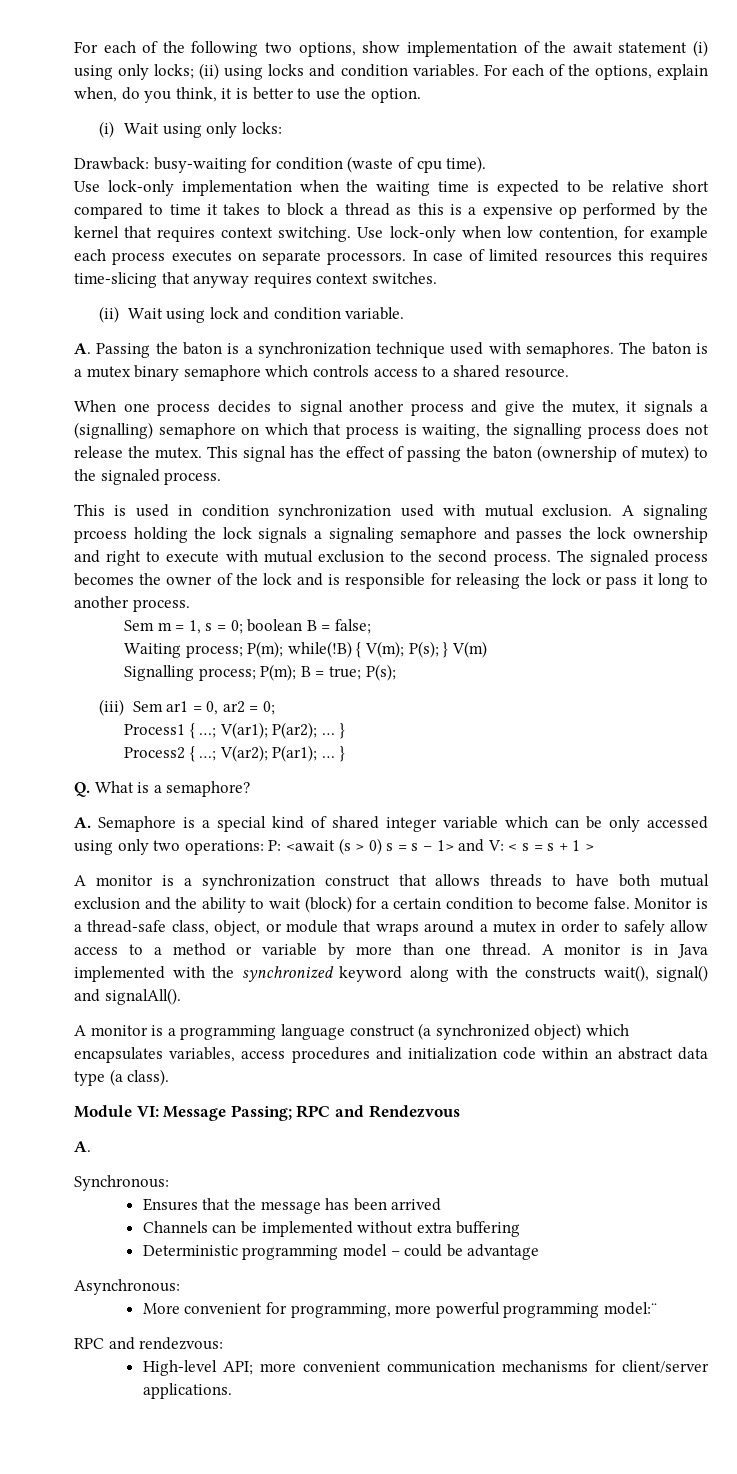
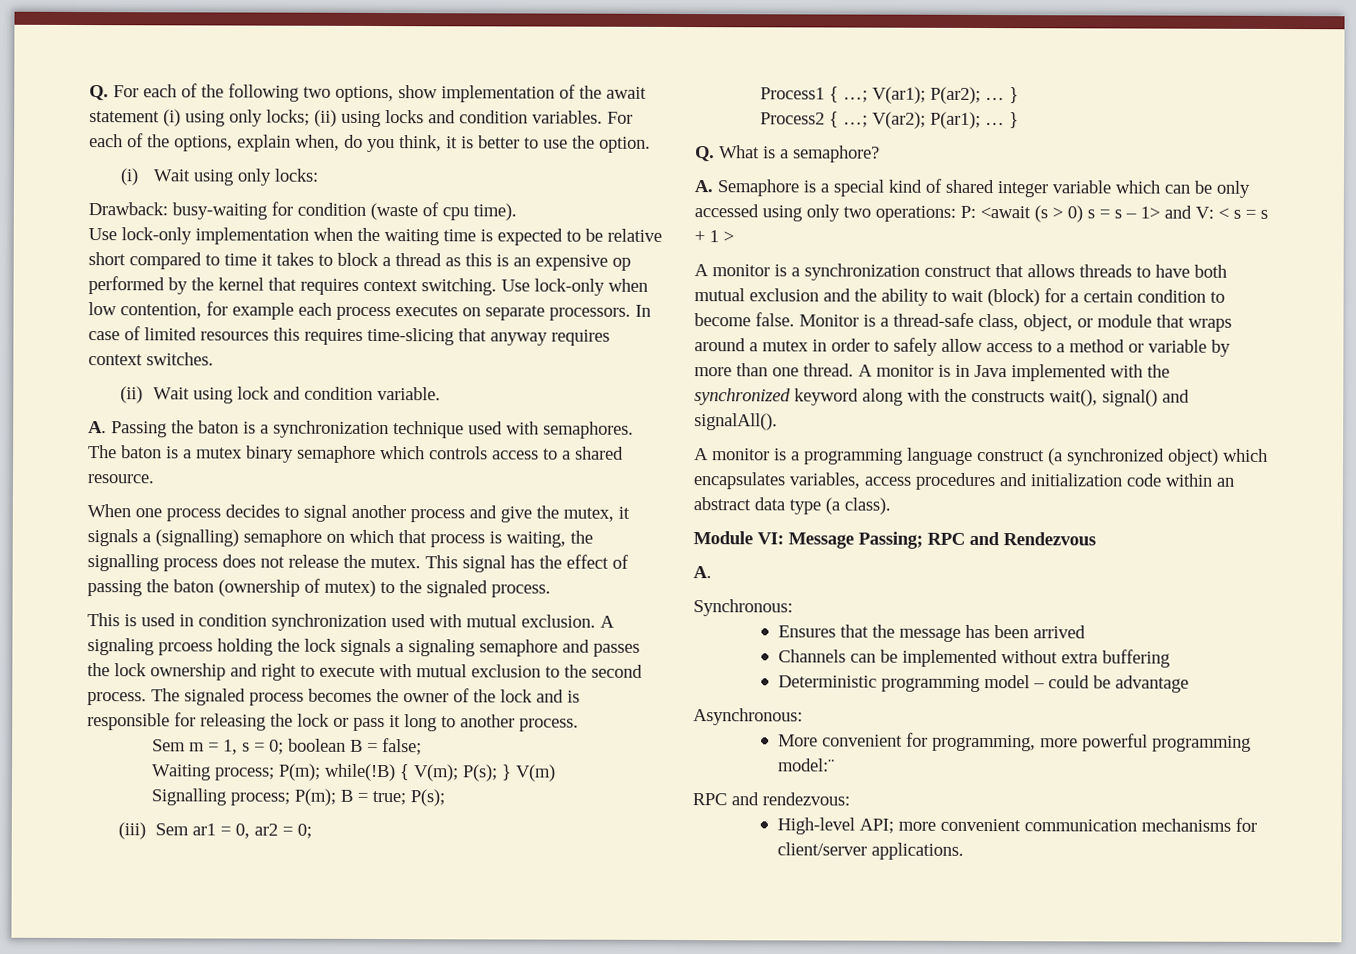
(74, 47) none -> [89,85,109,101] Q.
[468,207,477,215] a -> [513,257,531,267] an

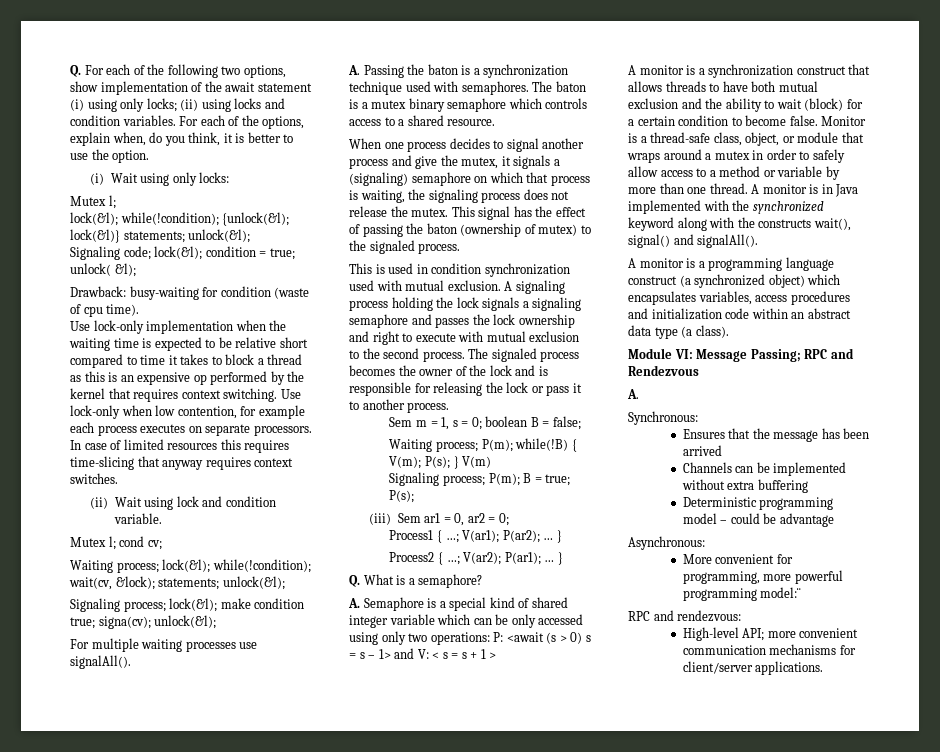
(319, 175) none -> [70,195,116,209] [70,212,290,226] [70,229,251,243] [70,246,295,260] [70,263,136,277] // Mutex l; // lock(&l); while(!condition); {unlock(&l); lock(&l)} statements; unlock(&l); // Signaling code; lock(&l); condition = true; unlock( &l);
(441, 393) none -> [70,536,162,550] [70,559,311,573] [69,576,285,590] [70,598,305,612] [70,615,217,629] [70,638,258,652] [70,655,131,669] // Mutex l; cond cv; // Waiting process; lock(&l); while(!condition); wait(cv, &lock); statements; unlock(&l); // Signaling process; lock(&l); make condition true; signa(cv); unlock(&l); // For multiple waiting processes use signalAll().
[155,529,239,547] (signalling) -> [349,172,408,186] (signaling)
[87,554,159,572] signalling -> [428,189,478,203] signaling
[158,642,213,656] prcoess -> [349,300,388,311] process
[404,714,437,732] long -> (582, 388) none
[150,788,226,806] Signalling -> [389,472,440,486] Signaling

